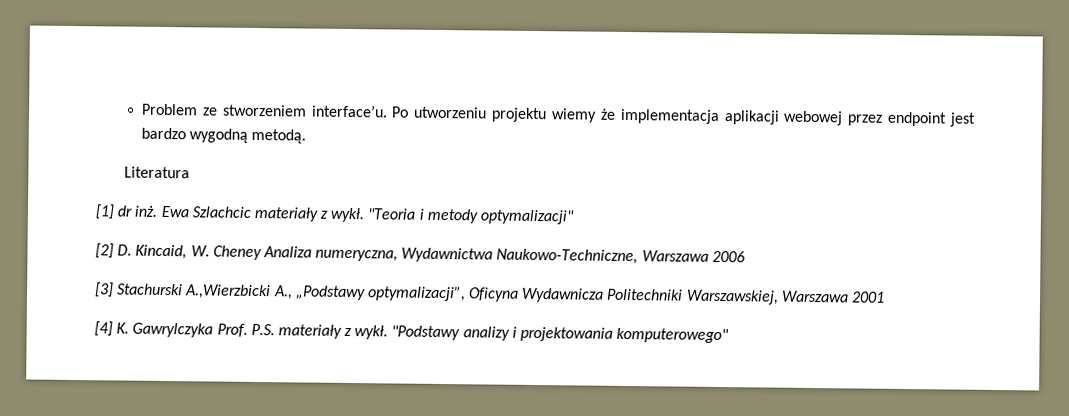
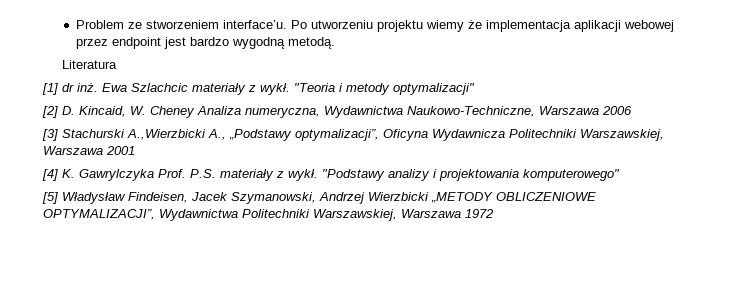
(730, 335) none -> [42,192,596,204] [43,209,494,221] // [5] Władysław Findeisen, Jacek Szymanowski, Andrzej Wierzbicki „METODY OBLICZENIOWE OPTYMALIZACJI”, Wydawnictwa Politechniki Warszawskiej, Warszawa 1972

